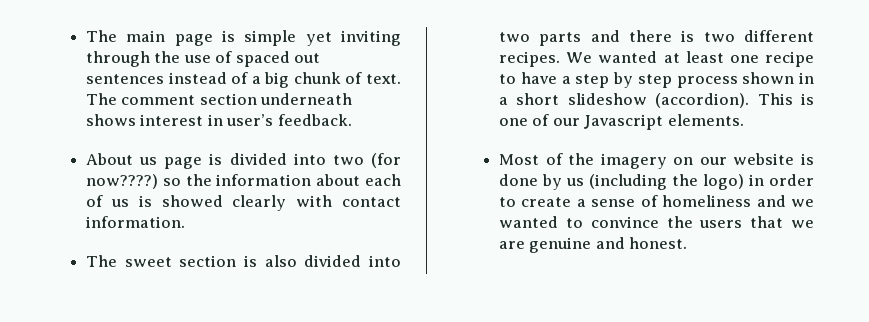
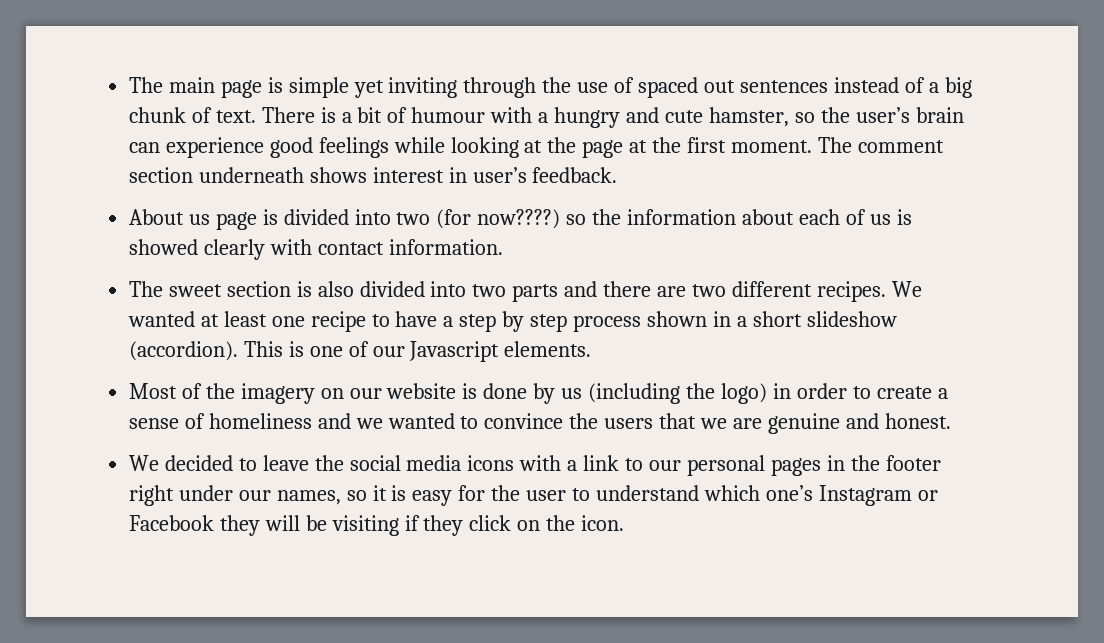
(401, 79) none -> [261,107,964,128] [128,137,813,158] There is a bit of humour with a hungry and cute hamster, so the user’s brain can experience good feelings while looking at the page at the first moment.
[681,30,695,42] is -> [657,286,687,297] are
(688, 243) none -> [128,455,941,476] [128,485,938,506] [128,515,625,536] // We decided to leave the social media icons with a link to our personal pages in the footer right under our names, so it is easy for the user to understand which one’s Instagram or Facebook they will be visiting if they click on the icon.

